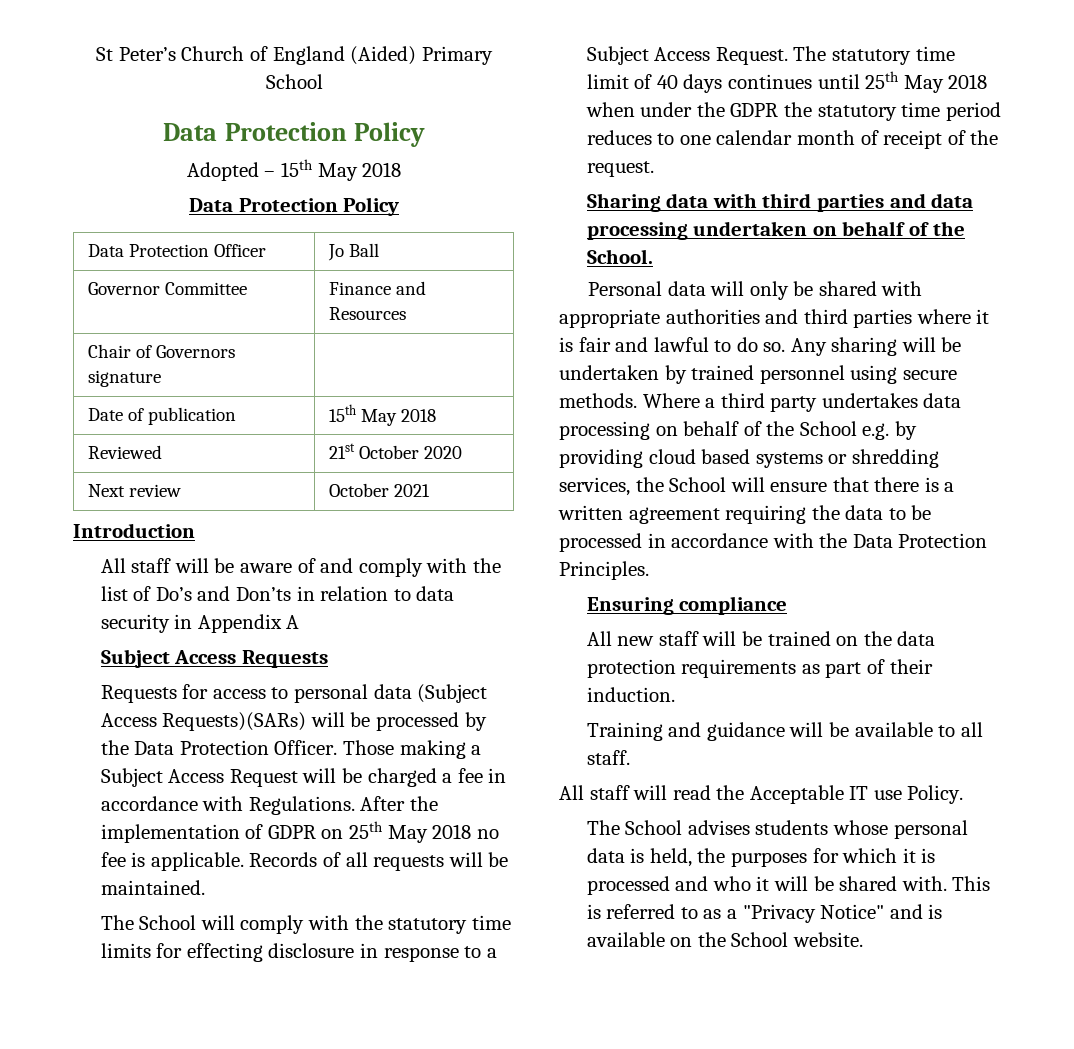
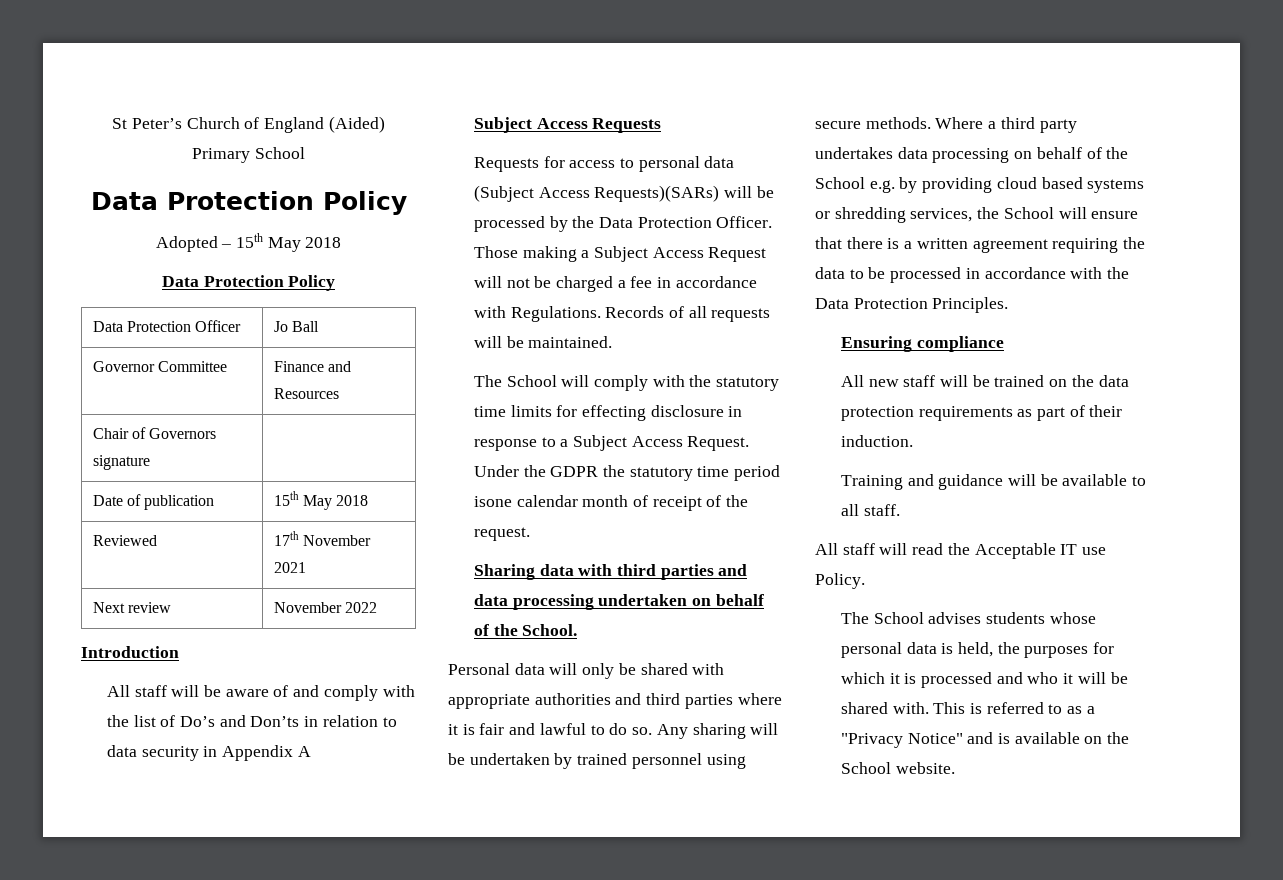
[329,443,463,459] 21st October 2020 -> [273,531,372,546] [273,562,306,573] 17th November 2021
[329,483,431,497] October 2021 -> [273,602,378,613] November 2022
(337, 775) none -> [506,278,530,288] not
[360,796,439,811] [100,821,499,843] [100,852,244,871] After the implementation of GDPR on 25th May 2018 no fee is applicable. -> (601, 314) none
[793,46,955,65] [586,71,988,93] [585,102,693,117] The statutory time limit of 40 days continues until 25th May 2018 when under -> [473,465,519,477] Under
[586,130,711,145] reduces to one -> [473,496,512,507] isone

